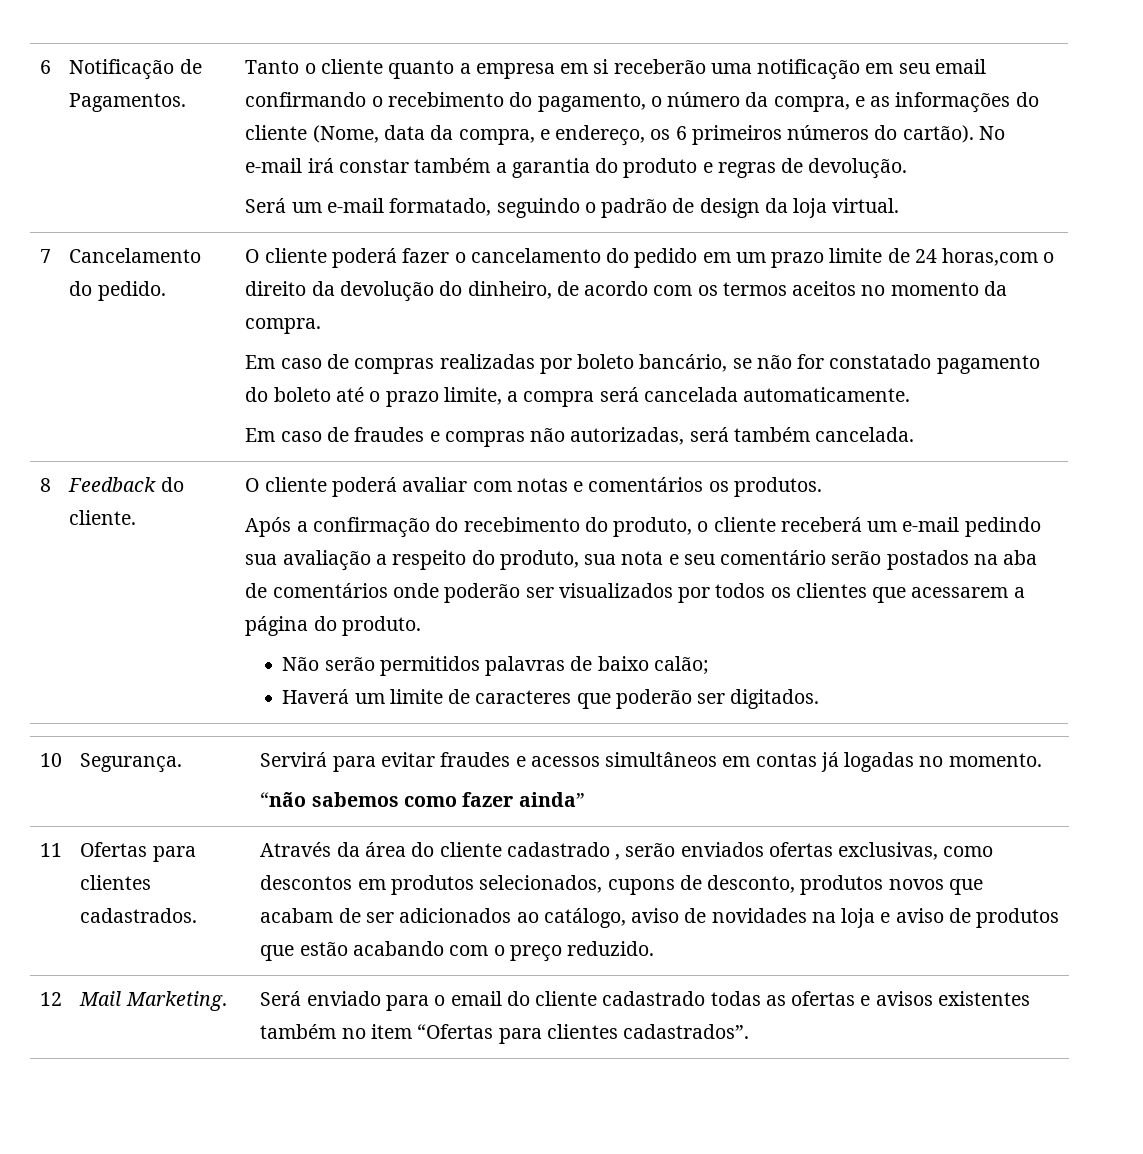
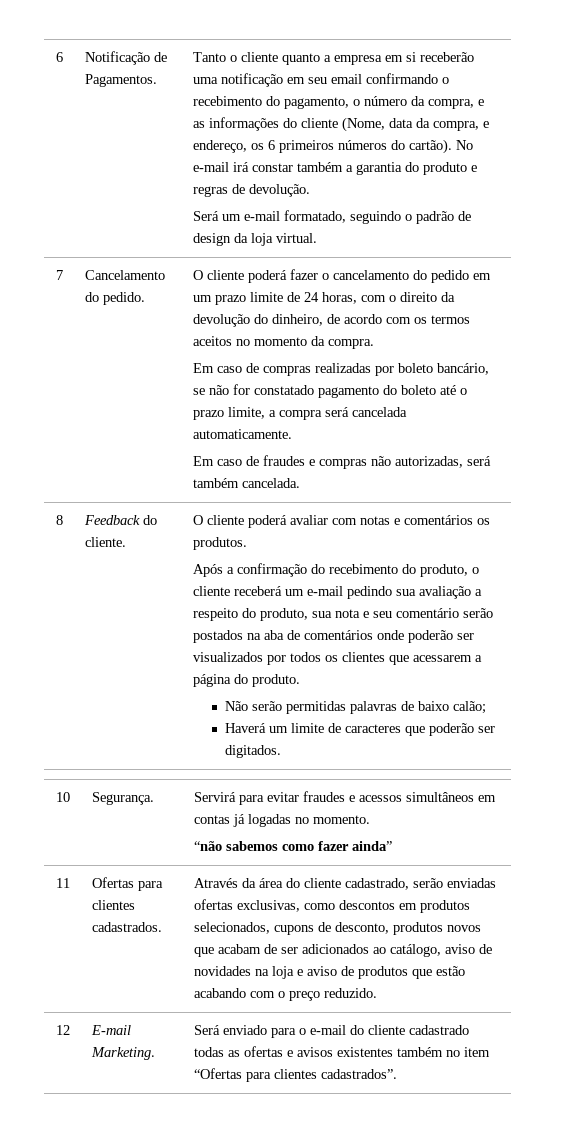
[942,248,1039,266] horas,com -> [322,292,387,304] horas, com
[379,656,480,676] permitidos -> [286,701,347,714] permitidas
[506,842,764,860] cadastrado , serão enviados -> [345,878,497,890] cadastrado, serão enviadas
[79,991,122,1006] Mail -> [91,1025,132,1035] E-mail
[450,991,502,1006] email -> [310,1025,347,1035] e-mail

